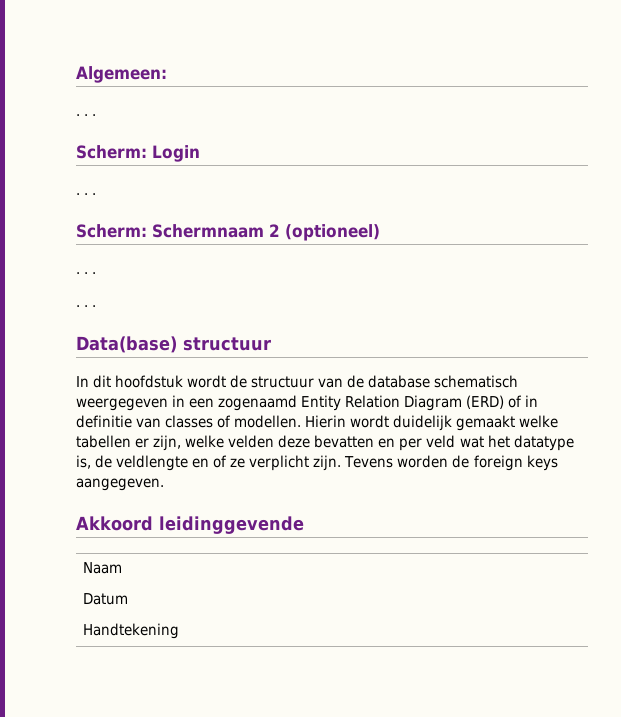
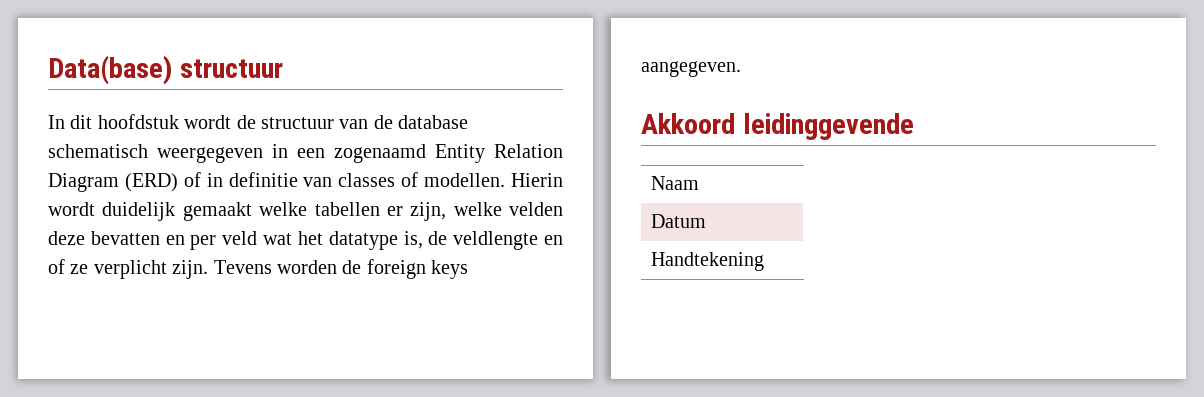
[76,66,167,83] [76,114,97,116] [76,145,200,162] [76,193,97,195] [76,224,380,241] [76,272,97,274] [76,305,97,307] Algemeen: // . . . // Scherm: Login // . . . // Scherm: Schermnaam 2 (optioneel) // . . . // . . . // -> (48, 70) none

